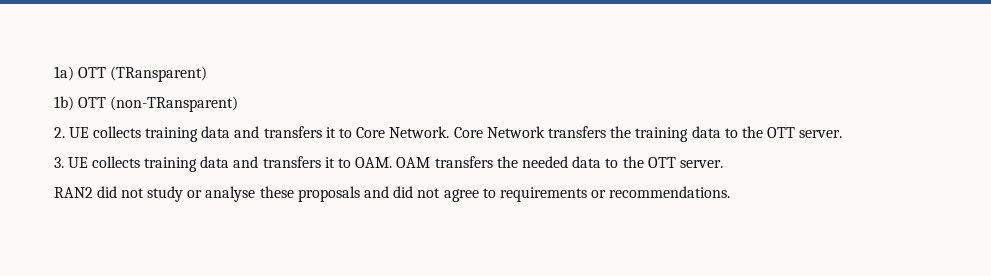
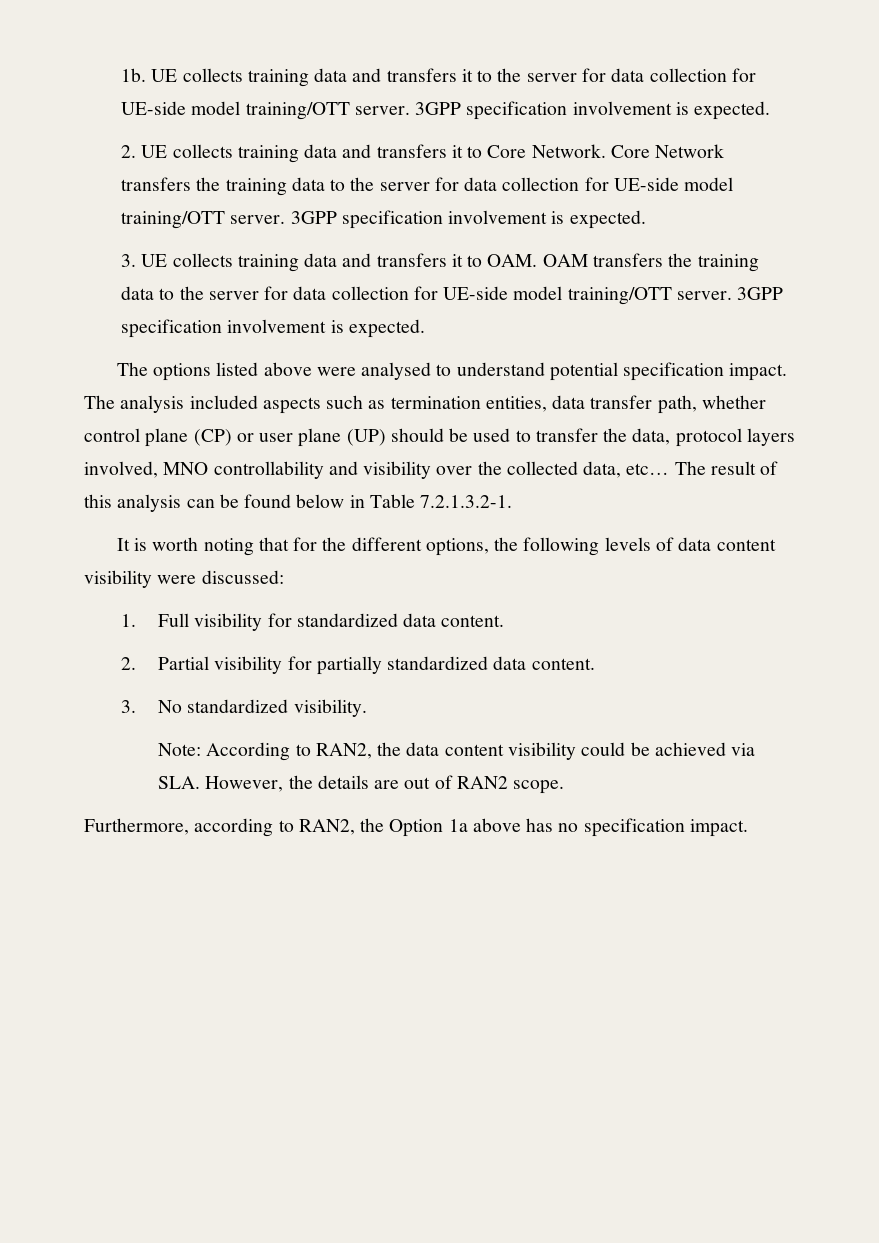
[53,66,207,82] [53,96,238,112] 1a) OTT (TRansparent) // 1b) OTT (non-TRansparent) -> [121,68,756,87] [121,101,771,120] 1b. UE collects training data and transfers it to the server for data collection for UE-side model training/OTT server. 3GPP specification involvement is expected.
[767,127,843,138] OTT server. -> [379,177,734,191] [121,210,646,229] server for data collection for UE-side model training/OTT server. 3GPP specification involvement is expected.
[521,156,723,168] [53,186,731,202] needed data to the OTT server. // RAN2 did not study or analyse these proposals and did not agree to requirements or recommendations. -> [697,254,759,272] [121,286,784,305] [121,319,425,338] [116,362,788,381] [84,395,766,414] [84,428,795,447] [84,461,779,479] [84,494,513,512] [116,537,776,556] [84,570,284,588] [121,613,505,631] [121,656,595,675] [121,699,367,717] [158,742,756,761] [158,775,565,794] [84,818,748,837] training data to the server for data collection for UE-side model training/OTT server. 3GPP specification involvement is expected. // The options listed above were analysed to understand potential specification impact. The analysis included aspects such as termination entities, data transfer path, whether control plane (CP) or user plane (UP) should be used to transfer the data, protocol layers involved, MNO controllability and visibility over the collected data, etc… The result of this analysis can be found below in Table 7.2.1.3.2-1. // It is worth noting that for the different options, the following levels of data content visibility were discussed: // 1. Full visibility for standardized data content. // 2. Partial visibility for partially standardized data content. // 3. No standardized visibility. // Note: According to RAN2, the data content visibility could be achieved via SLA. However, the details are out of RAN2 scope. // Furthermore, according to RAN2, the Option 1a above has no specification impact.

